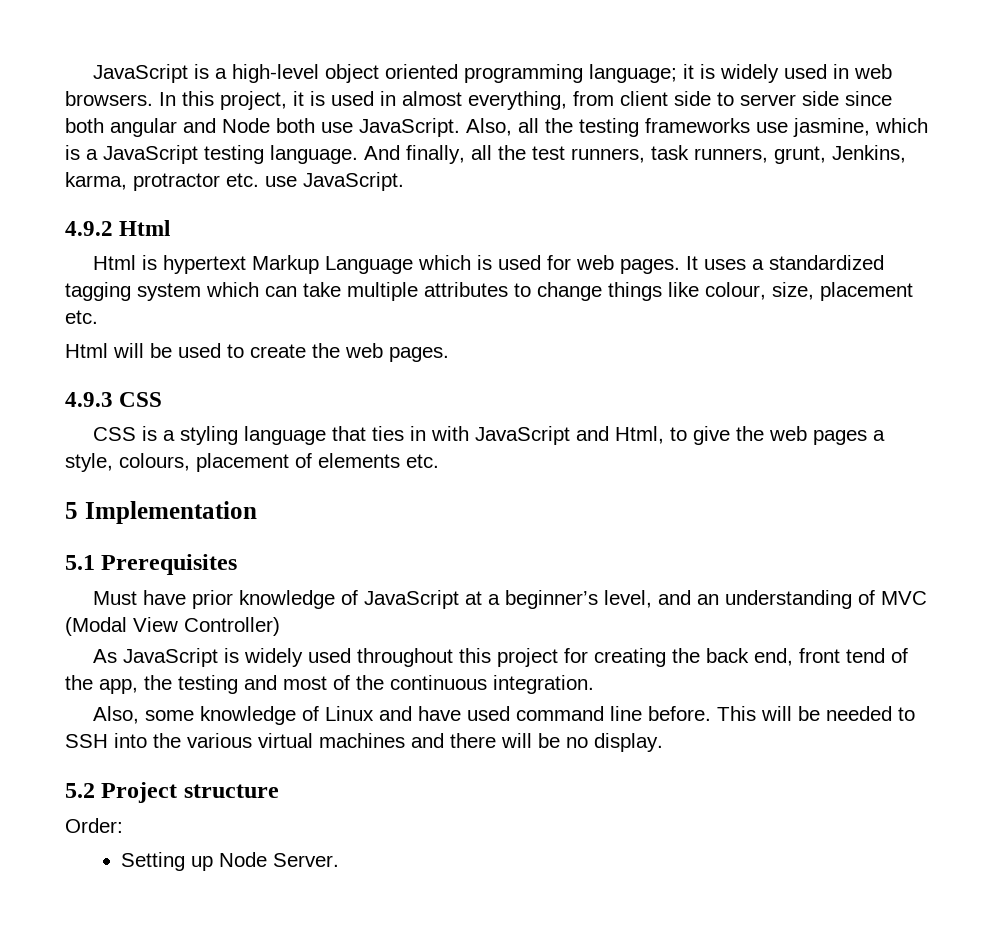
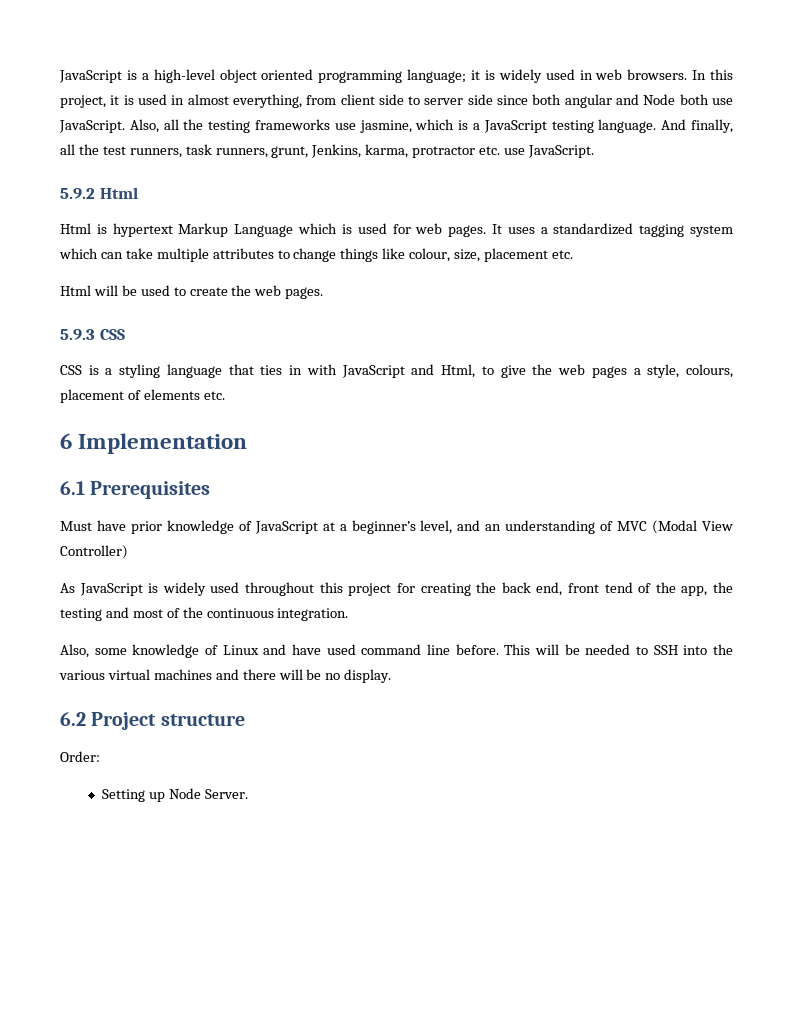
[65,221,113,236] 4.9.2 -> [60,188,95,199] 5.9.2
[65,392,113,407] 4.9.3 -> [60,329,95,340] 5.9.3
[65,502,78,519] 5 -> [60,433,72,449] 6
[65,555,95,570] 5.1 -> [60,481,85,495] 6.1
[65,783,95,798] 5.2 -> [60,712,86,726] 6.2

